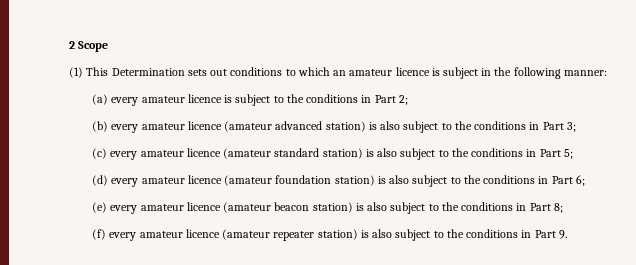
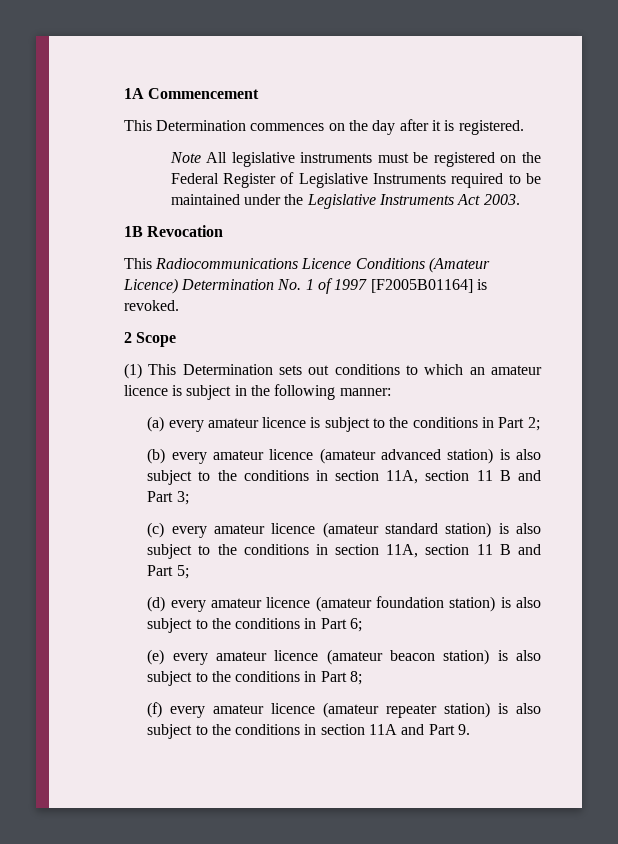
(69, 45) none -> [123,88,260,99] [123,119,524,135] [169,152,541,167] [170,172,541,188] [170,194,520,209] [123,225,224,237] [123,257,491,273] [122,278,488,294] [123,300,179,311] 1A Commencement // This Determination commences on the day after it is registered. // Note All legislative instruments must be registered on the Federal Register of Legislative Instruments required to be maintained under the Legislative Instruments Act 2003. // 1B Revocation // This Radiocommunications Licence Conditions (Amateur Licence) Determination No. 1 of 1997 [F2005B01164] is revoked. //
(540, 126) none -> [335,470,541,484] section 11A, section 11 B and
(537, 153) none -> [335,544,541,558] section 11A, section 11 B and
(532, 234) none -> [320,724,425,735] section 11A and

